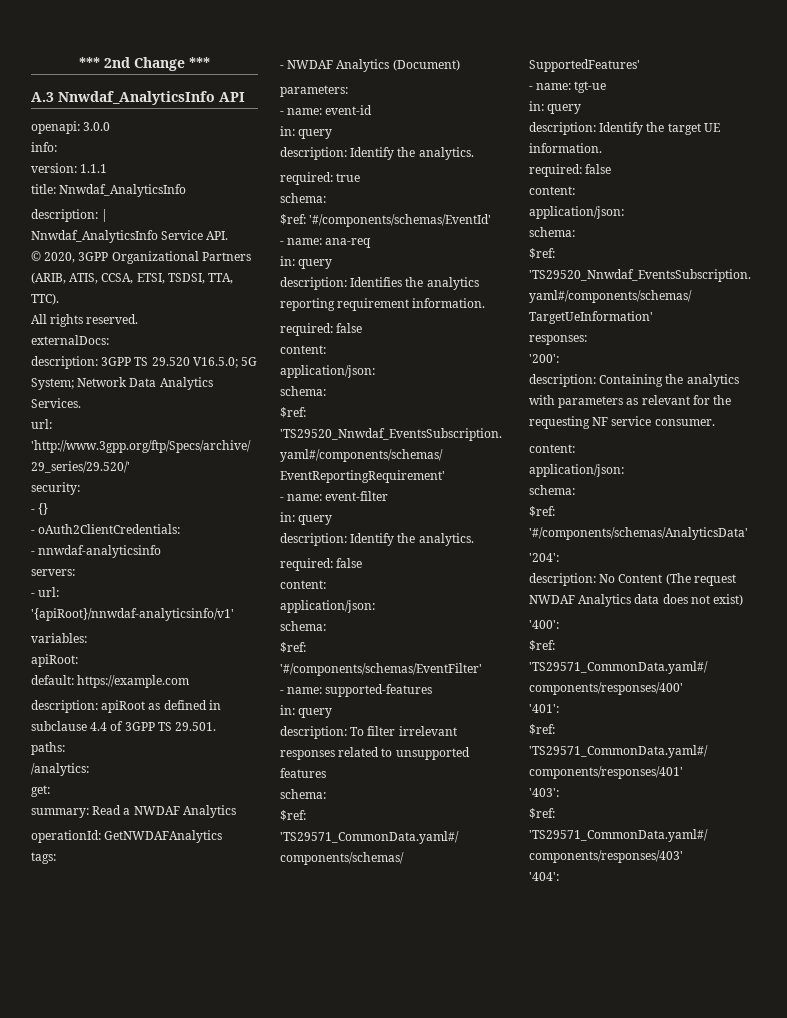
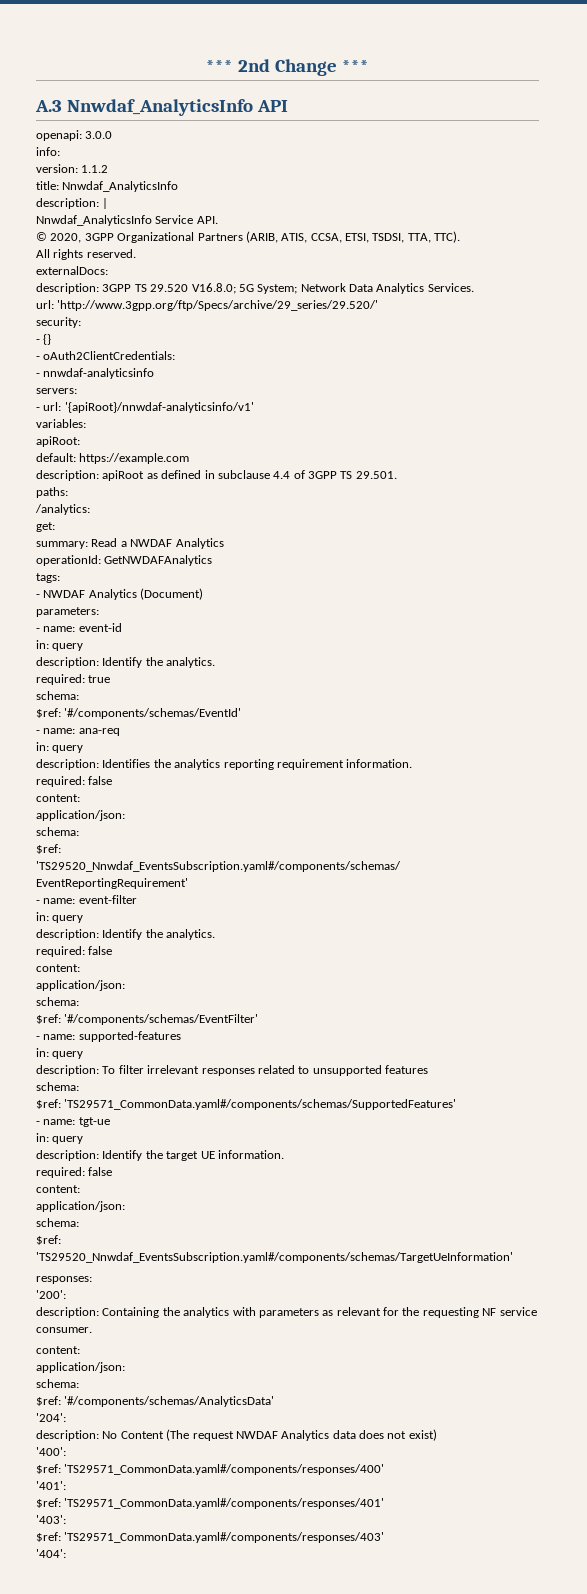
[80,164,108,173] 1.1.1 -> [81,165,109,173] 1.1.2
[192,357,238,368] V16.5.0; -> [191,283,236,294] V16.8.0;

